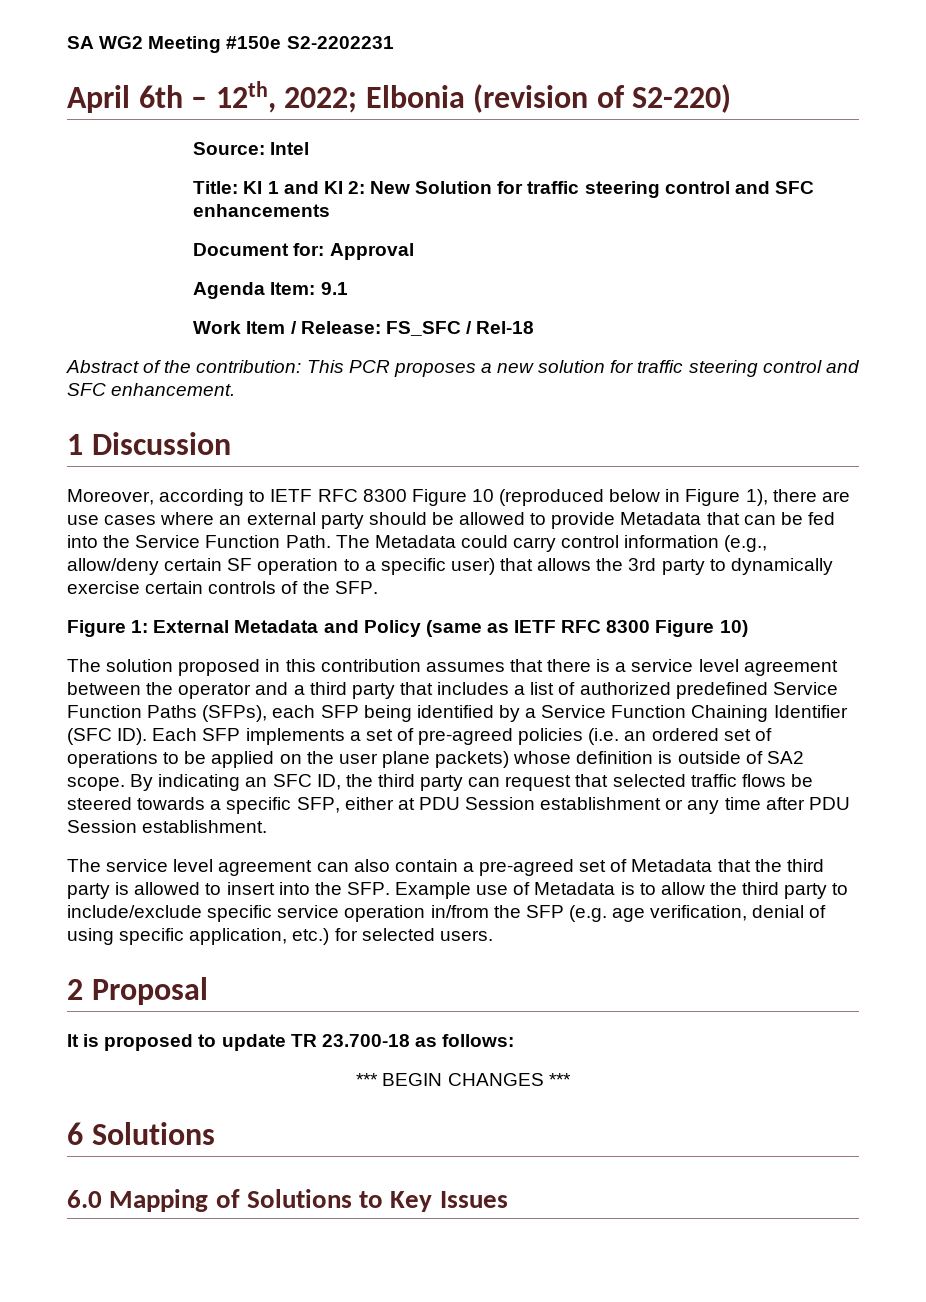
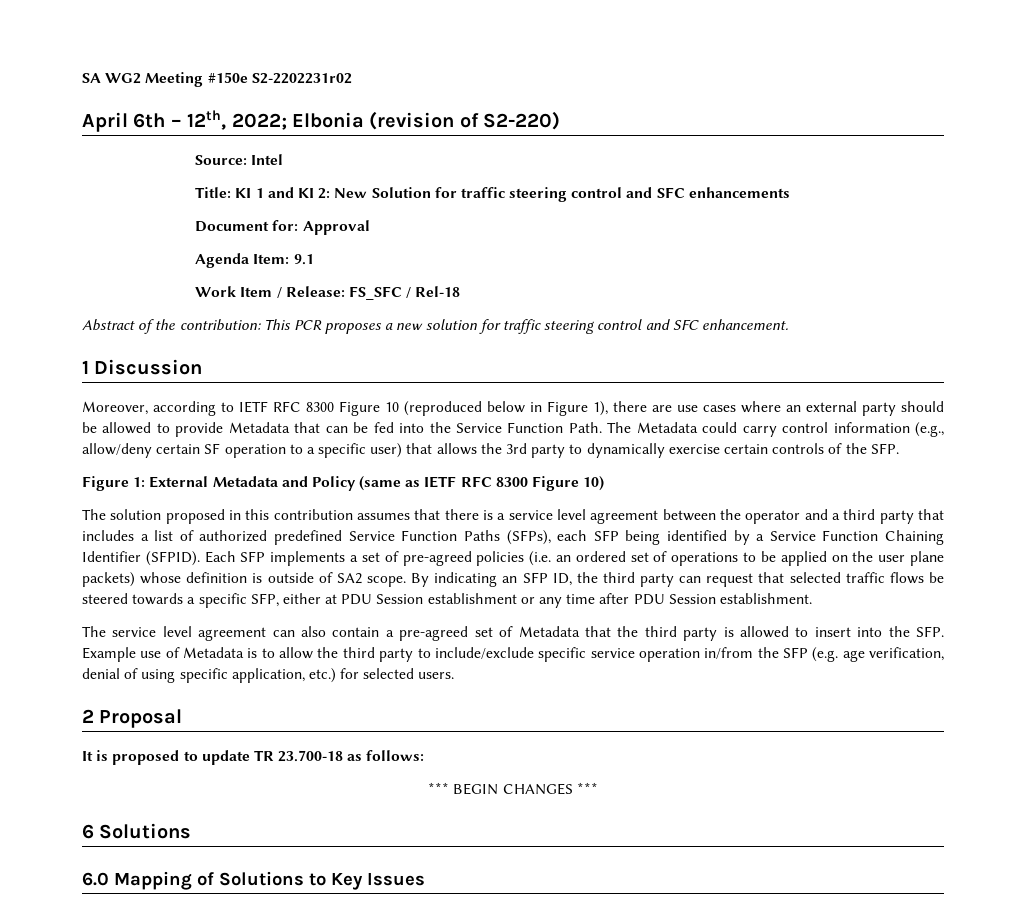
[286,36,394,49] S2-2202231 -> [251,73,352,84] S2-2202231r02
[67,728,148,745] (SFC ID). -> [145,551,200,566] (SFPID).
[272,774,312,787] SFC -> [522,572,548,583] SFP

